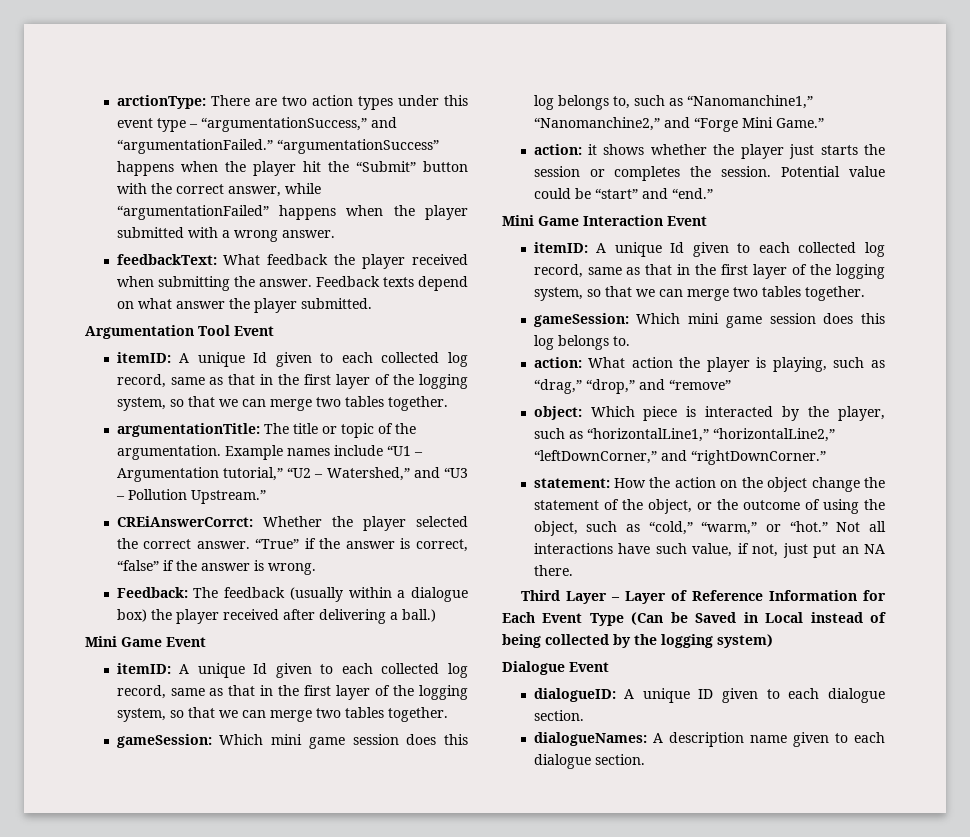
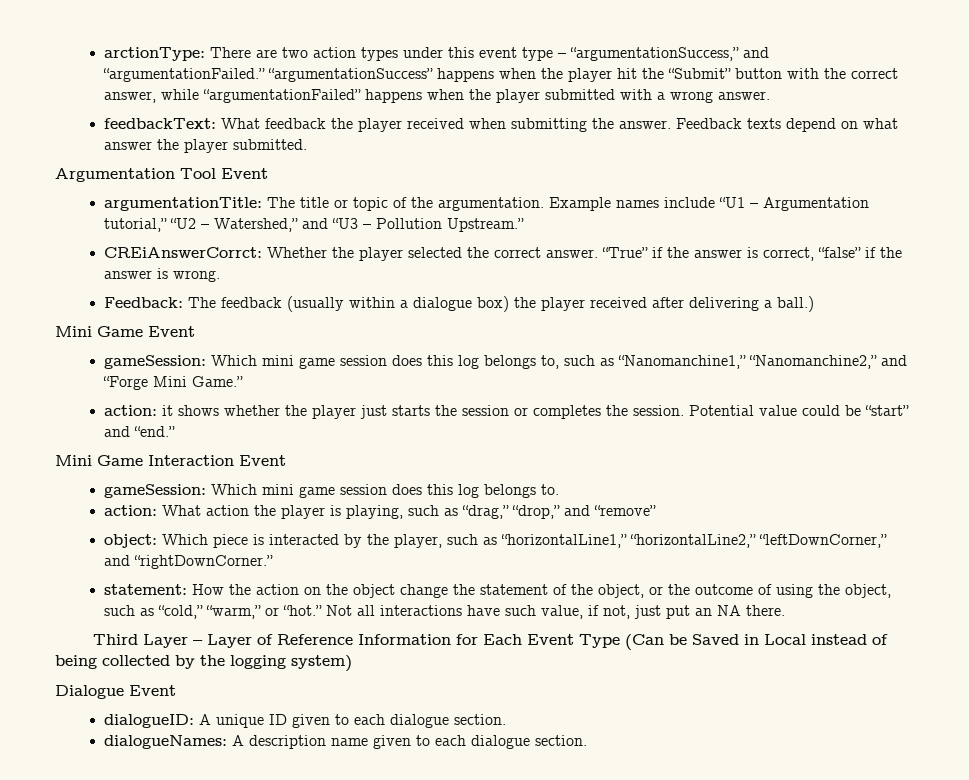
[116,352,468,367] [116,374,468,389] [116,396,448,411] // itemID: A unique Id given to each collected log record, same as that in the first layer of the logging system, so that we can merge two tables together. -> (268, 173) none
[116,663,468,678] [116,685,468,700] [116,707,448,722] // itemID: A unique Id given to each collected log record, same as that in the first layer of the logging system, so that we can merge two tables together. -> (195, 331) none
[533,242,885,257] [533,264,885,279] [533,286,865,301] // itemID: A unique Id given to each collected log record, same as that in the first layer of the logging system, so that we can merge two tables together. -> (286, 460) none

